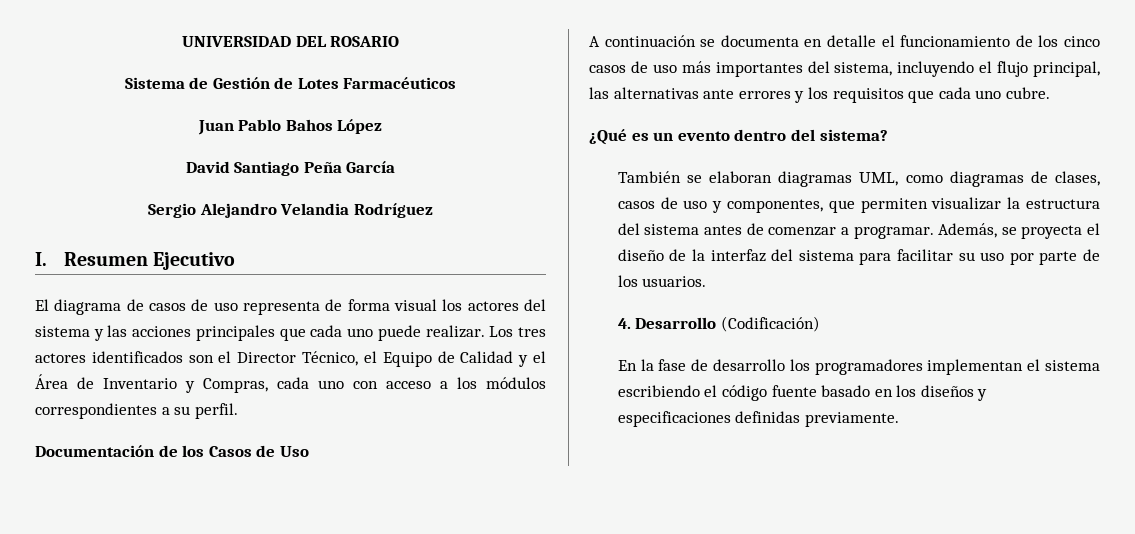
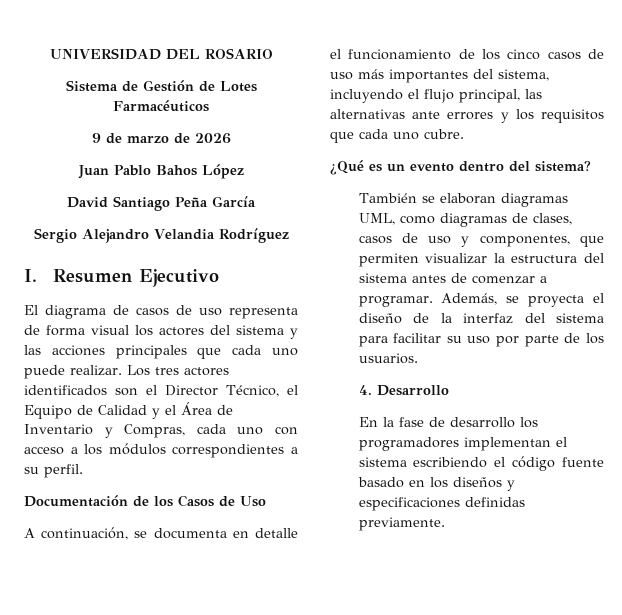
(457, 83) none -> [91,133,231,144] // 9 de marzo de 2026
[604,35,696,47] continuación -> [41,527,129,540] continuación,
[720,316,820,332] (Codificación) -> (449, 390) none

